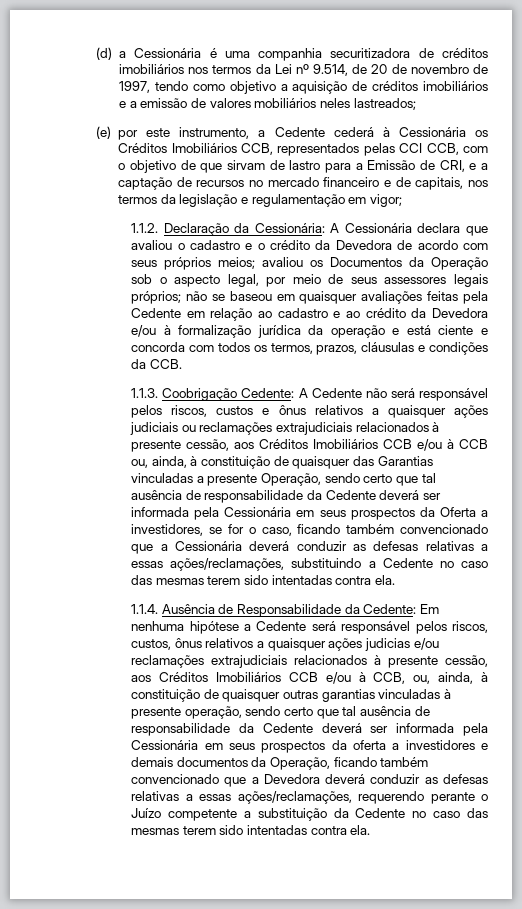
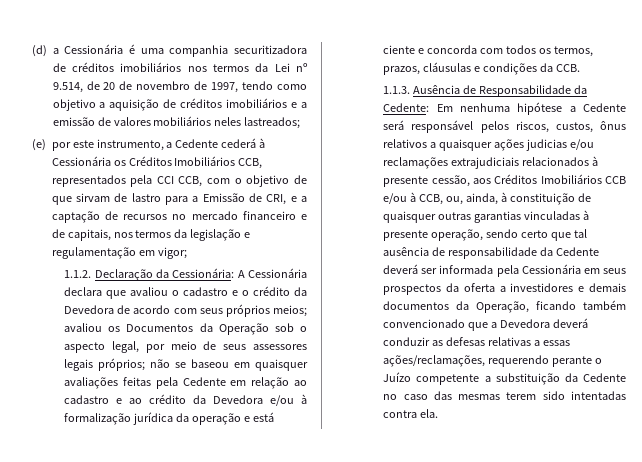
[363,143,395,156] pelas -> [130,175,153,187] pela
[162,388,489,401] [131,405,488,418] [130,422,440,435] [131,439,488,452] [131,456,433,469] [131,473,436,486] [131,490,442,503] [131,507,488,520] [131,524,488,536] [131,541,488,554] [131,558,489,571] [131,575,396,585] [131,604,159,614] Coobrigação Cedente: A Cedente não será responsável pelos riscos, custos e ônus relativos a quaisquer ações judiciais ou reclamações extrajudiciais relacionados à presente cessão, aos Créditos Imobiliários CCB e/ou à CCB ou, ainda, à constituição de quaisquer das Garantias vinculadas a presente Operação, sendo certo que tal ausência de responsabilidade da Cedente deverá ser informada pela Cessionária em seus prospectos da Oferta a investidores, se for o caso, ficando também convencionado que a Cessionária deverá conduzir as defesas relativas a essas ações/reclamações, substituindo a Cedente no caso das mesmas terem sido intentadas contra ela. // 1.1.4. -> (411, 90) none

